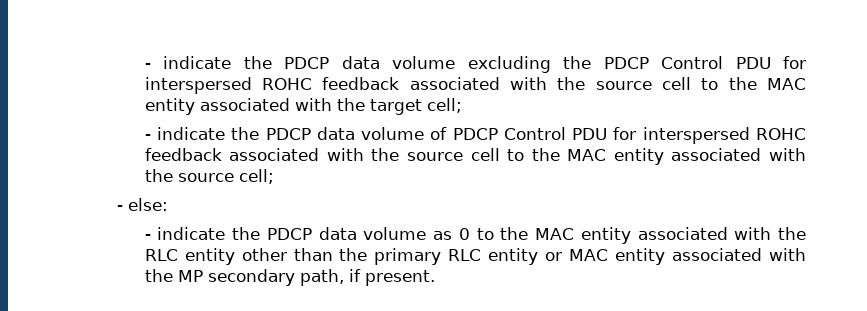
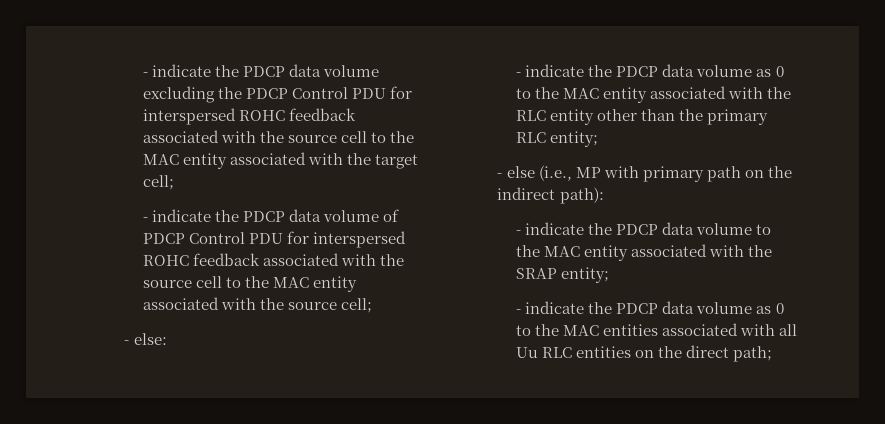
[488,248,807,265] [144,269,435,286] entity or MAC entity associated with the MP secondary path, if present. -> [550,131,599,147] [497,165,792,182] [497,187,604,204] [516,222,772,235] [516,244,773,261] [516,267,610,283] [516,301,784,314] [516,323,798,336] [516,345,773,362] entity; // - else (i.e., MP with primary path on the indirect path): // - indicate the PDCP data volume to the MAC entity associated with the SRAP entity; // - indicate the PDCP data volume as 0 to the MAC entities associated with all Uu RLC entities on the direct path;

